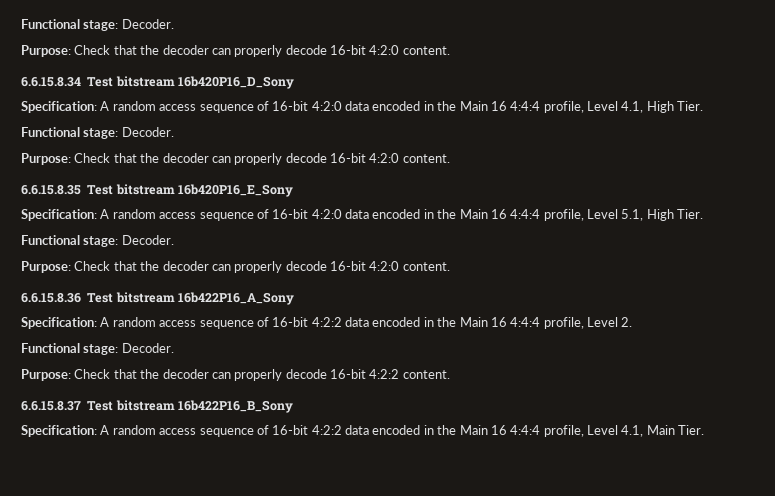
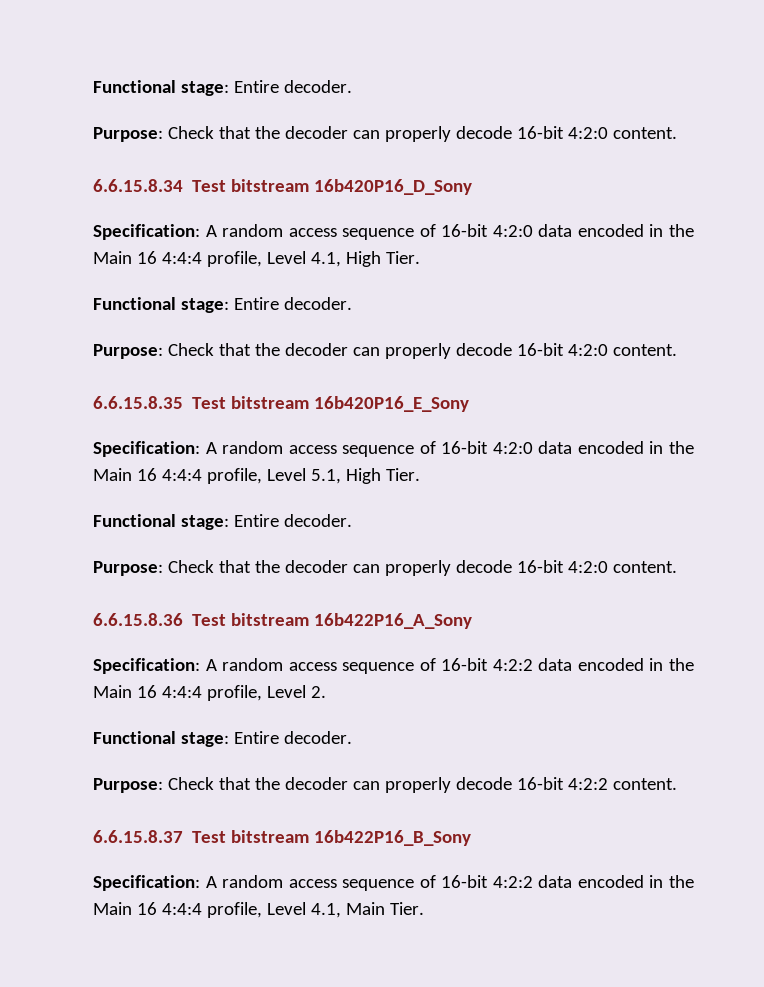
[21,19,174,31] Functional stage: Decoder. -> [93,80,352,96] Functional stage: Entire decoder.
[121,127,174,137] Decoder. -> [233,297,352,310] Entire decoder.
[121,235,174,245] Decoder. -> [233,514,352,527] Entire decoder.
[121,343,174,353] Decoder. -> [233,731,352,744] Entire decoder.

